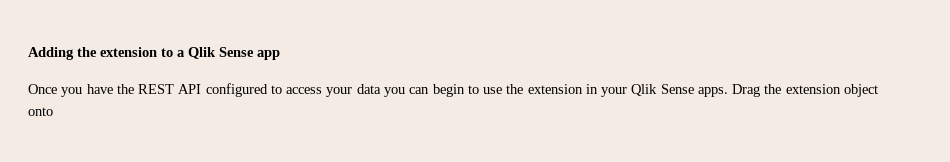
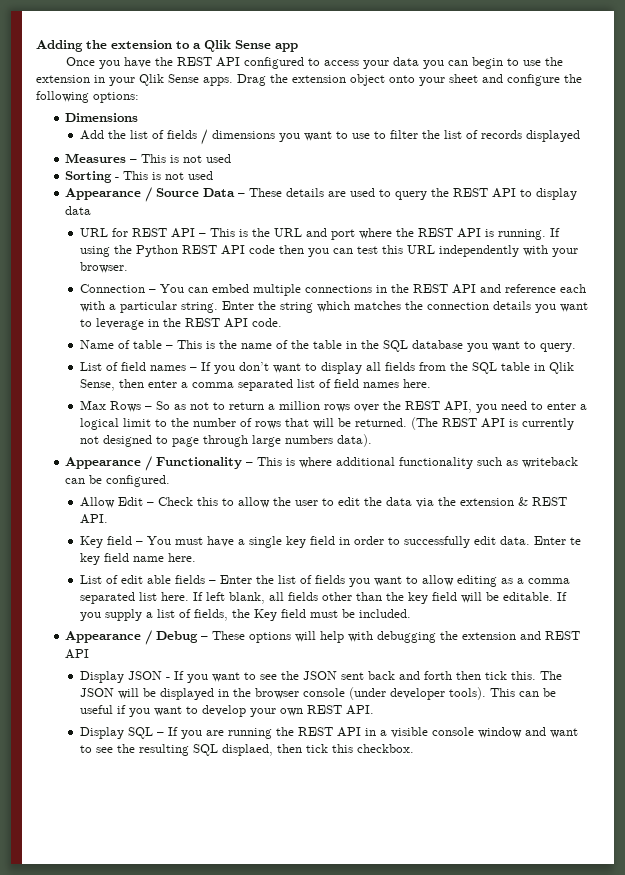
(53, 111) none -> [419,74,582,86] [36,91,139,103] [65,113,139,122] [80,129,581,145] [65,153,232,163] [65,171,214,183] [65,187,578,202] [65,206,92,215] [80,228,561,240] [80,245,579,257] [80,262,129,273] [80,284,587,296] [80,301,589,313] [80,318,283,330] [80,340,577,352] [80,362,575,374] [80,379,432,391] [80,400,588,413] [80,417,575,430] [80,434,373,447] [65,456,579,471] [65,475,171,487] [80,497,568,508] [80,514,109,524] [80,536,582,548] [80,553,197,565] [80,575,571,587] [80,592,568,604] [80,609,412,621] [65,630,581,645] [65,649,90,659] [80,671,563,683] [80,687,557,700] [80,705,375,717] [80,727,579,739] [80,744,415,756] your sheet and configure the following options: // Dimensions // Add the list of fields / dimensions you want to use to filter the list of records displayed // Measures – This is not used // Sorting - This is not used // Appearance / Source Data – These details are used to query the REST API to display data // URL for REST API – This is the URL and port where the REST API is running. If using the Python REST API code then you can test this URL independently with your browser. // Connection – You can embed multiple connections in the REST API and reference each with a particular string. Enter the string which matches the connection details you want to leverage in the REST API code. // Name of table – This is the name of the table in the SQL database you want to query. // List of field names – If you don’t want to display all fields from the SQL table in Qlik Sense, then enter a comma separated list of field names here. // Max Rows – So as not to return a million rows over the REST API, you need to enter a logical limit to the number of rows that will be returned. (The REST API is currently not designed to page through large numbers data). // Appearance / Functionality – This is where additional functionality such as writeback can be configured. // Allow Edit – Check this to allow the user to edit the data via the extension & REST API. // Key field – You must have a single key field in order to successfully edit data. Enter te key field name here. // List of edit able fields – Enter the list of fields you want to allow editing as a comma separated list here. If left blank, all fields other than the key field will be editable. If you supply a list of fields, the Key field must be included. // Appearance / Debug – These options will help with debugging the extension and REST API // Display JSON - If you want to see the JSON sent back and forth then tick this. The JSON will be displayed in the browser console (under developer tools). This can be useful if you want to develop your own REST API. // Display SQL – If you are running the REST API in a visible console window and want to see the resulting SQL displaed, then tick this checkbox.

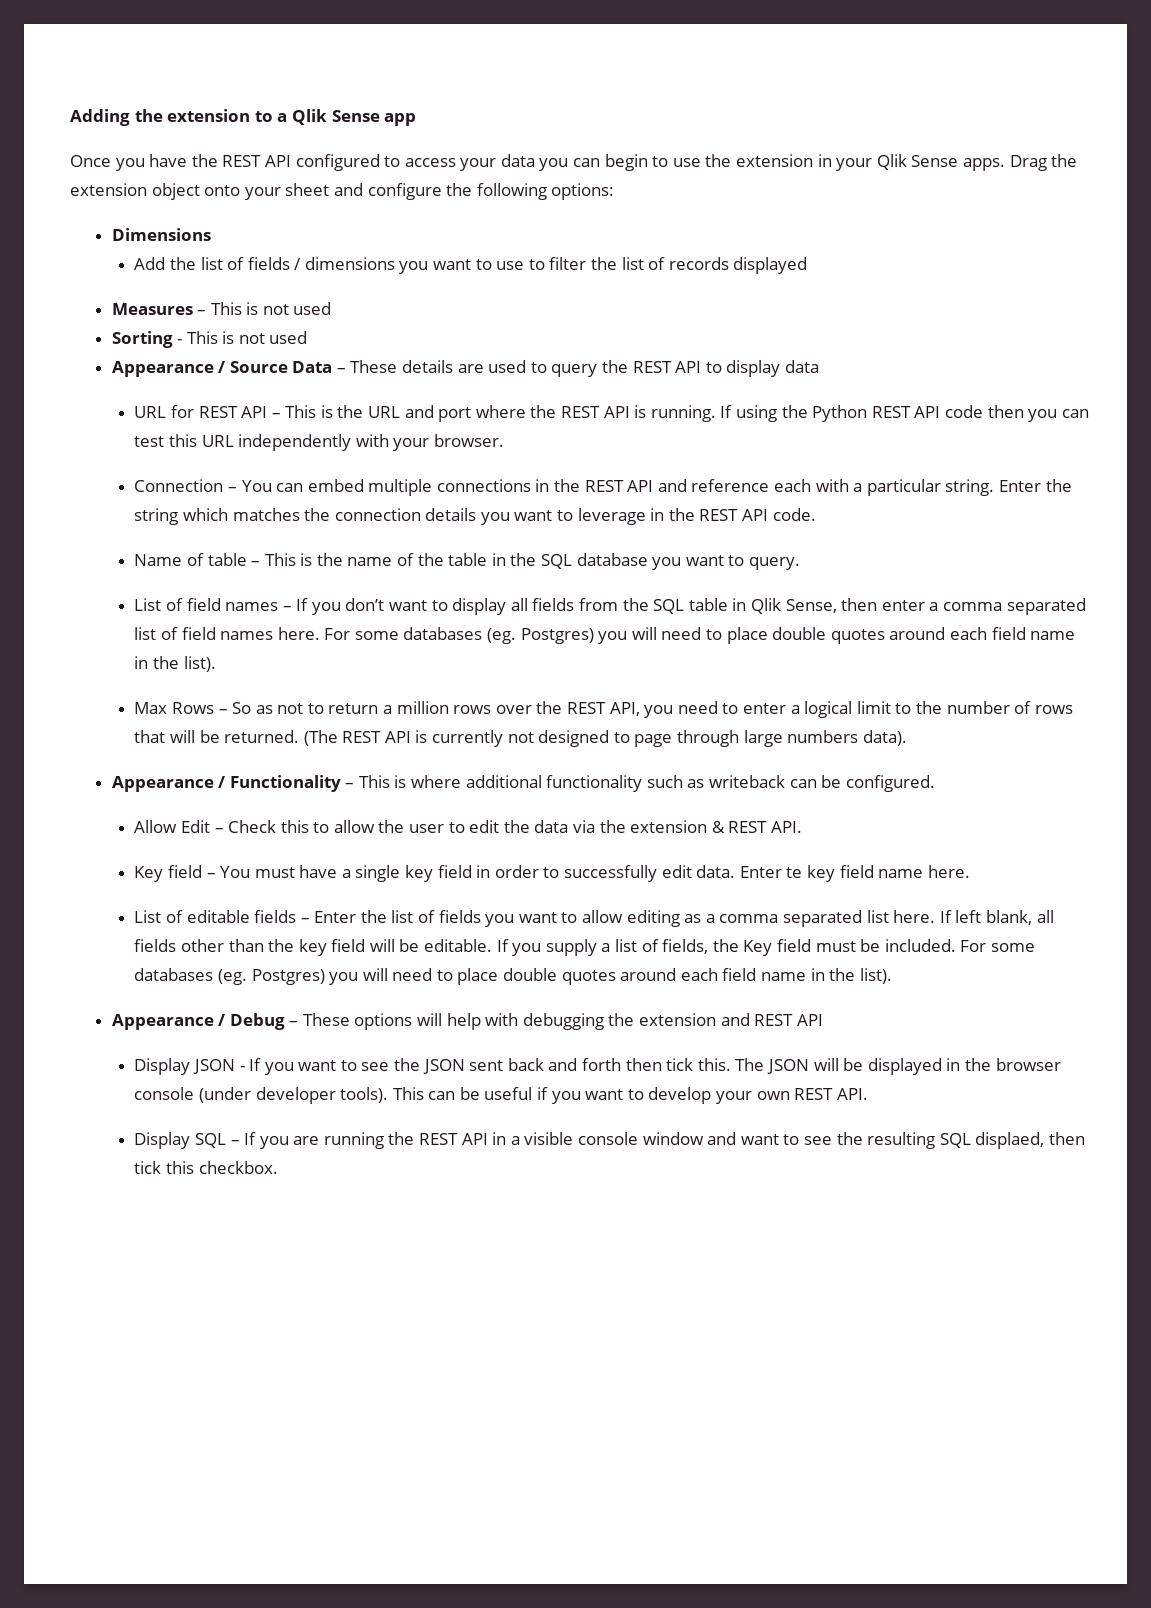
(432, 383) none -> [324,627,1076,644] [134,656,216,672] For some databases (eg. Postgres) you will need to place double quotes around each field name in the list).
[121,575,172,584] edit able -> [186,910,250,923] editable
(412, 613) none -> [960,940,1035,952] [134,968,892,985] For some databases (eg. Postgres) you will need to place double quotes around each field name in the list).

